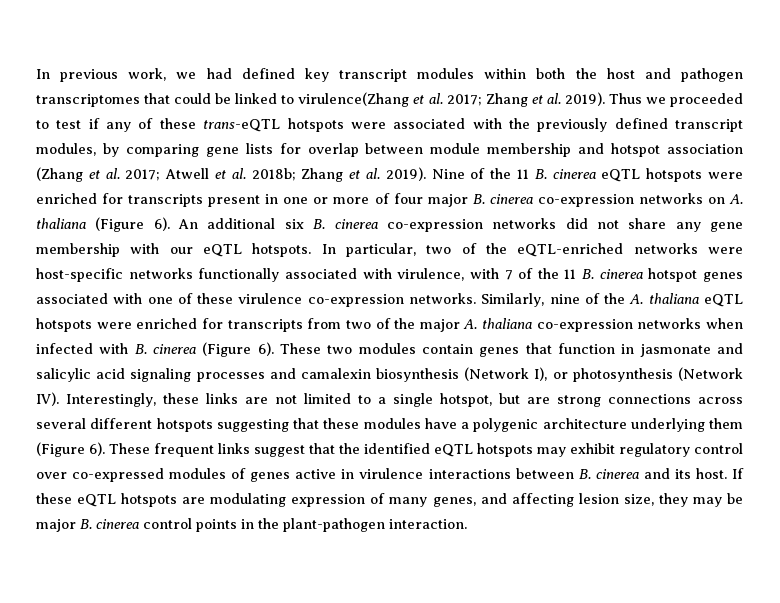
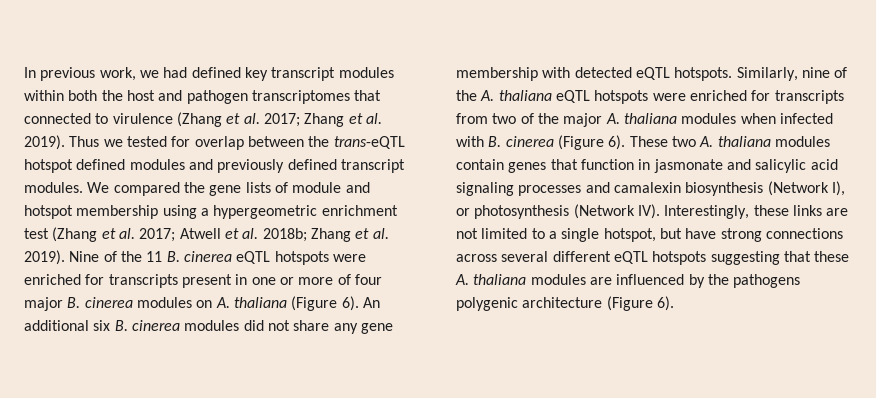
[174,92,410,107] could be linked to virulence(Zhang -> [24,112,222,127] connected to virulence (Zhang
[670,93,743,107] [36,118,743,132] [36,143,743,157] proceeded to test if any of these trans-eQTL hotspots were associated with the previously defined transcript modules, by comparing gene lists for overlap between module membership and hotspot association -> [126,136,405,150] [24,159,405,173] [24,182,370,196] [24,205,398,219] [24,228,49,239] tested for overlap between the trans-eQTL hotspot defined modules and previously defined transcript modules. We compared the gene lists of module and hotspot membership using a hypergeometric enrichment test
[537,193,703,207] co-expression networks -> [136,297,192,308] modules
[386,218,557,232] co-expression networks -> [184,320,240,331] modules
[169,247,193,254] our -> [574,67,632,78] detected
[321,243,743,257] [36,268,743,282] [36,293,476,307] In particular, two of the eQTL-enriched networks were host-specific networks functionally associated with virulence, with 7 of the 11 B. cinerea hotspot genes associated with one of these virulence co-expression networks. -> (733, 74) none
[536,318,702,332] co-expression networks -> [681,113,737,124] modules
(353, 349) none -> [699,136,771,147] A. thaliana
[527,397,550,404] are -> [685,228,717,239] have
(153, 423) none -> [613,251,648,264] eQTL
[363,418,743,432] [36,442,743,457] [36,468,745,482] [36,493,744,507] [36,518,467,532] modules have a polygenic architecture underlying them (Figure 6). These frequent links suggest that the identified eQTL hotspots may exhibit regulatory control over co-expressed modules of genes active in virulence interactions between B. cinerea and its host. If these eQTL hotspots are modulating expression of many genes, and affecting lesion size, they may be major B. cinerea control points in the plant-pathogen interaction. -> [455,274,801,288] [456,296,674,311] A. thaliana modules are influenced by the pathogens polygenic architecture (Figure 6).

